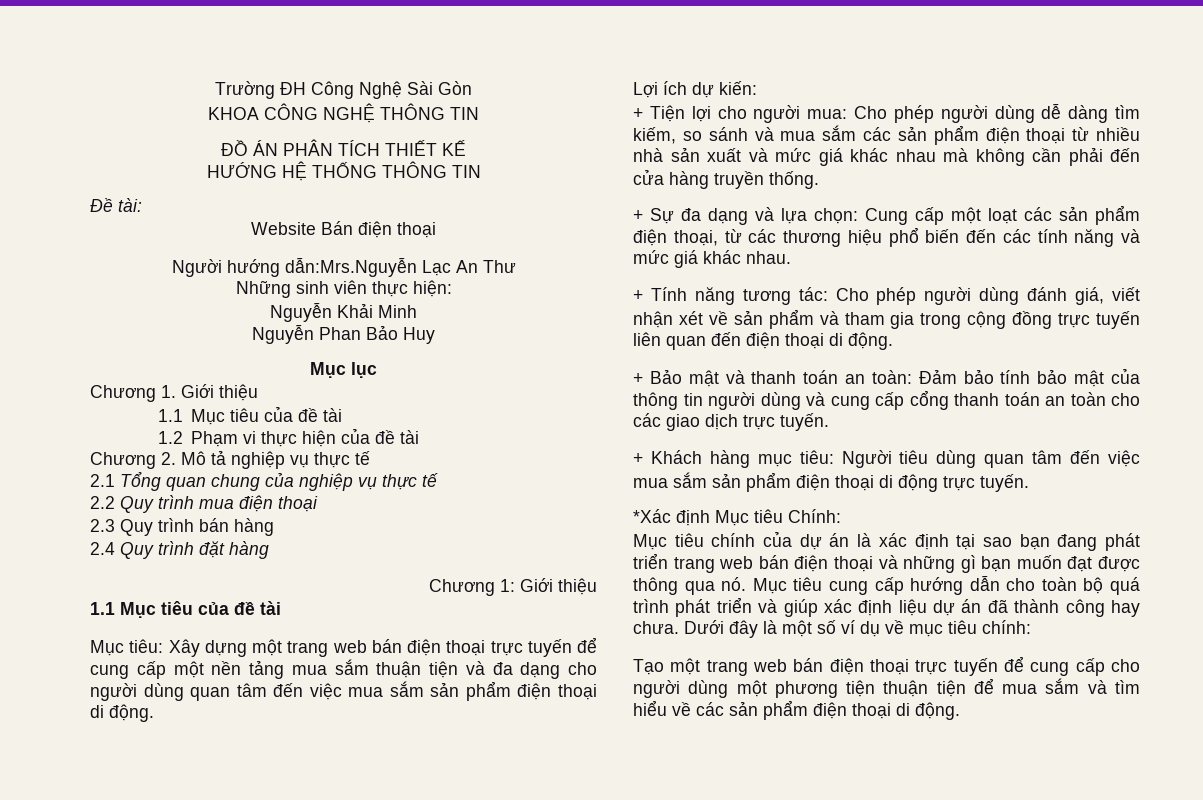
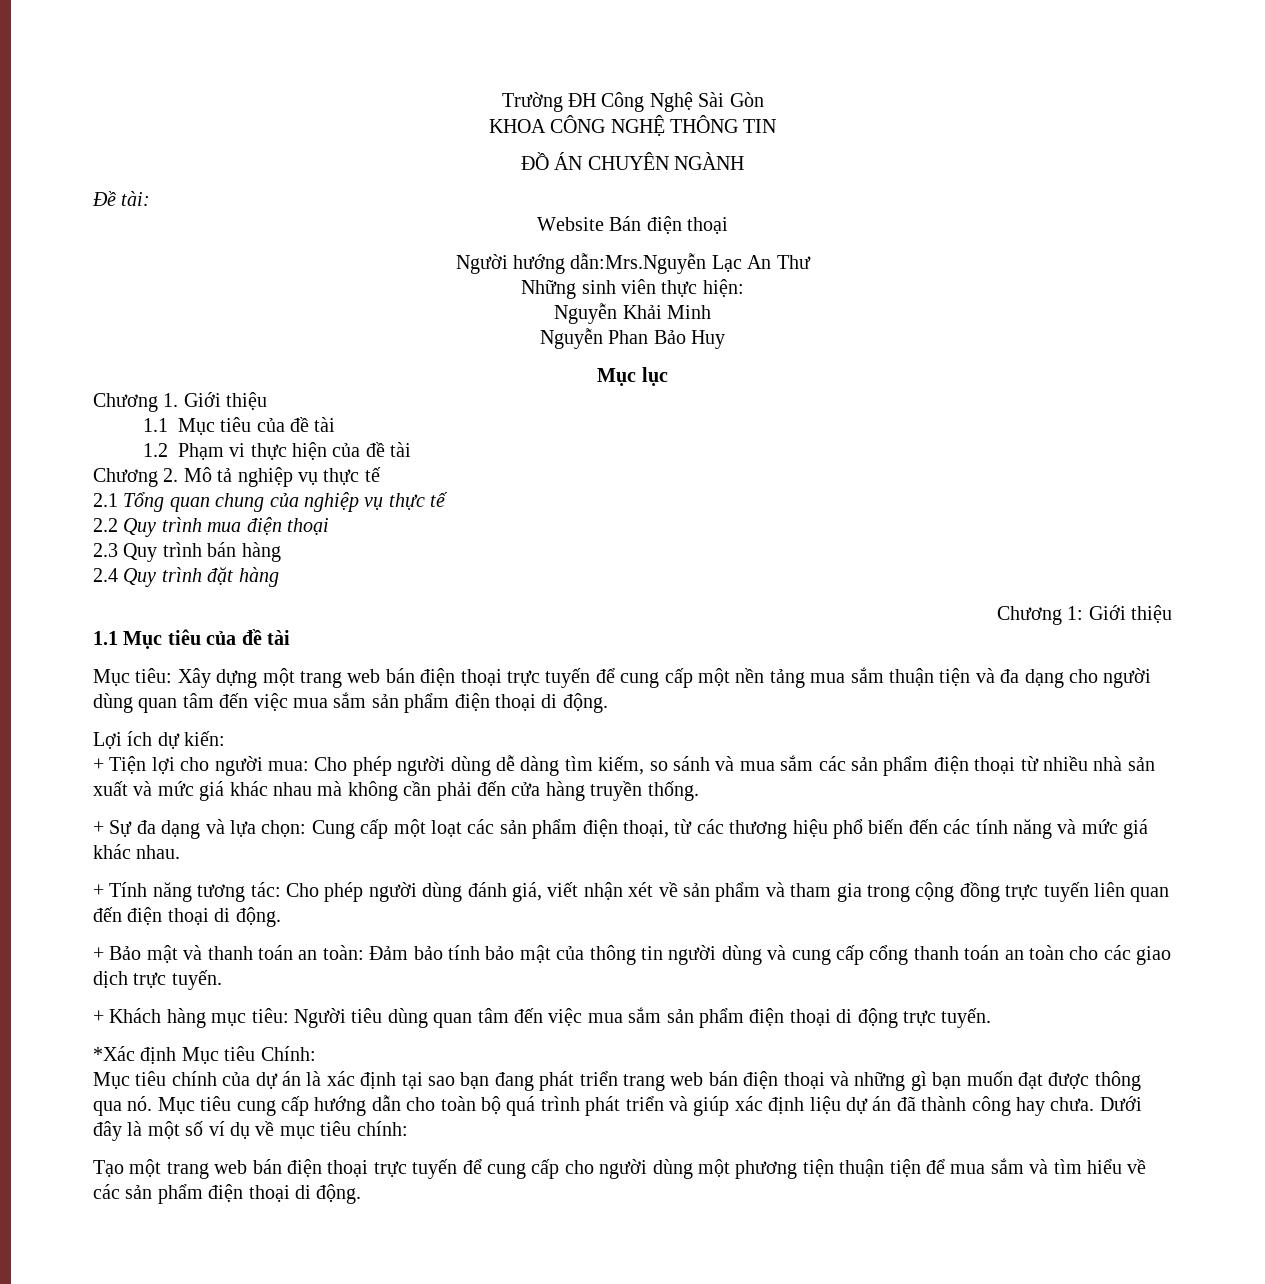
[283,139,466,156] [206,161,481,181] PHÂN TÍCH THIẾT KẾ // HƯỚNG HỆ THỐNG THÔNG TIN -> [587,152,745,170] CHUYÊN NGÀNH

